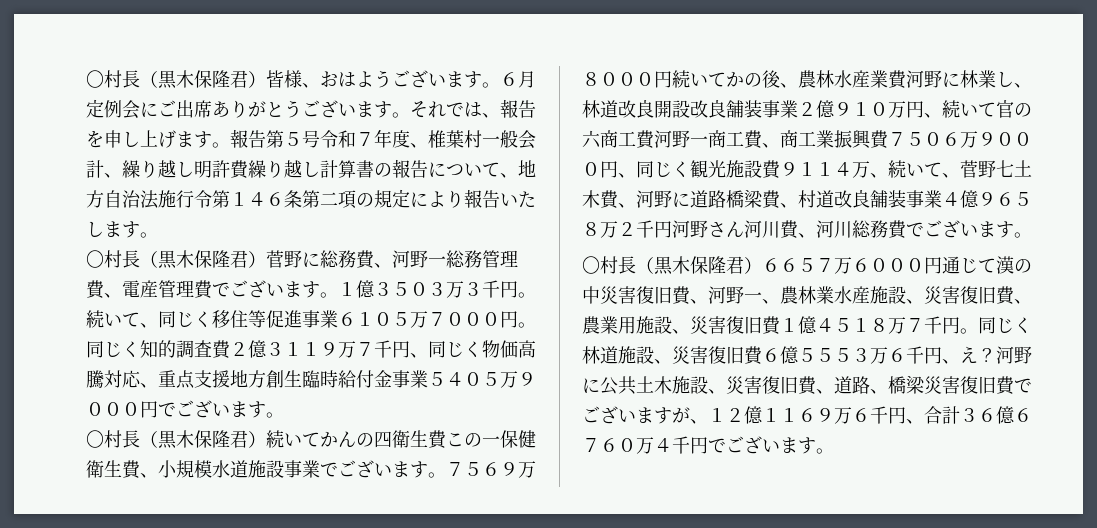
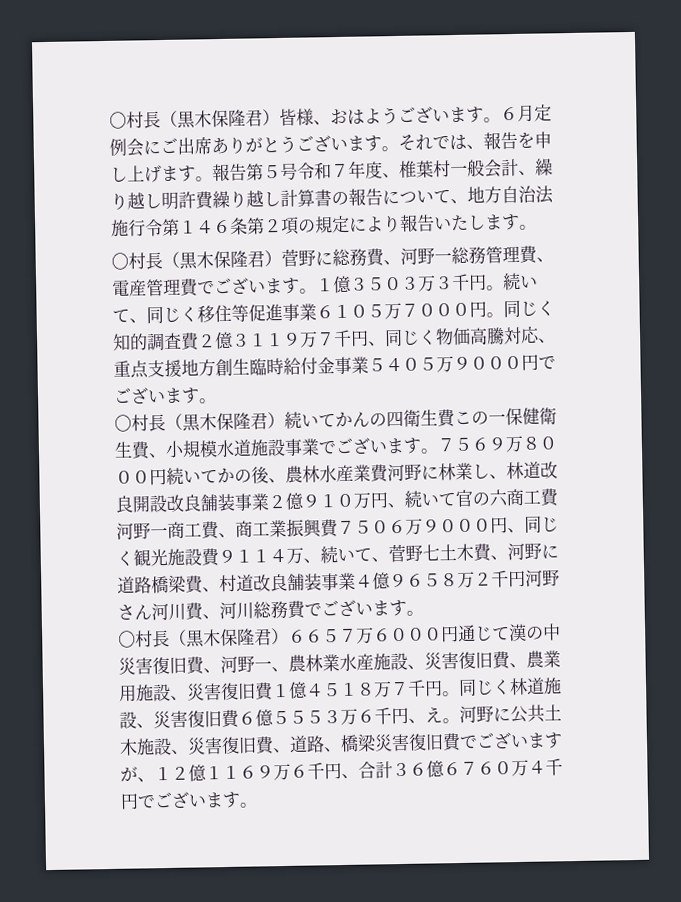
[320,192,338,206] 二 -> [264,218,282,233] ２
[978,348,996,362] ？ -> [442,718,460,724] 。

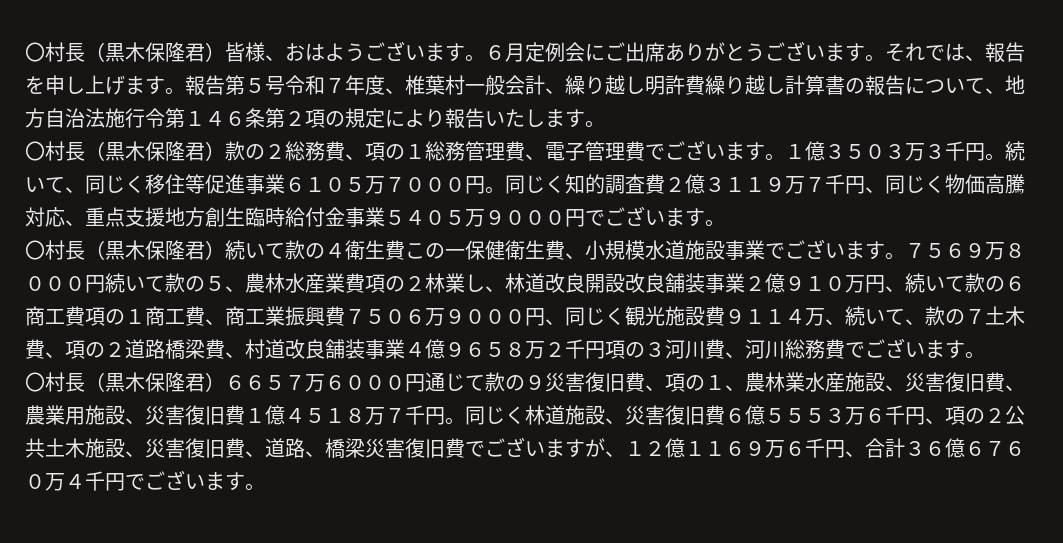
[281,248,333,267] 菅野に -> [225,141,285,161] 款の２
[400,247,452,265] 河野一 -> [365,142,425,161] 項の１
[129,279,147,297] 産 -> [565,142,585,161] 子
[335,410,404,428] かんの四 -> [285,240,345,260] 款の４
[217,466,270,484] かの後 -> [165,273,225,293] 款の５
[387,463,439,482] 河野に -> [365,274,425,293] 項の２
[455,488,559,508] [116,522,168,540] 官の六商工費河野一 -> [965,273,1025,293] [25,306,145,326] 款の６商工費項の１
[388,543,440,563] 菅野七 -> [925,306,985,326] 款の７
[507,542,559,561] 河野に -> [65,340,125,359] 項の２
[525,569,560,587] [117,604,152,620] 河野さん -> [605,340,665,359] 項の３
[508,623,561,642] [118,655,272,675] 漢の中災害復旧費、河野一 -> [485,372,725,392] 款の９災害復旧費、項の１
[425,705,511,724] え。河野に -> [945,406,1005,425] 項の２

